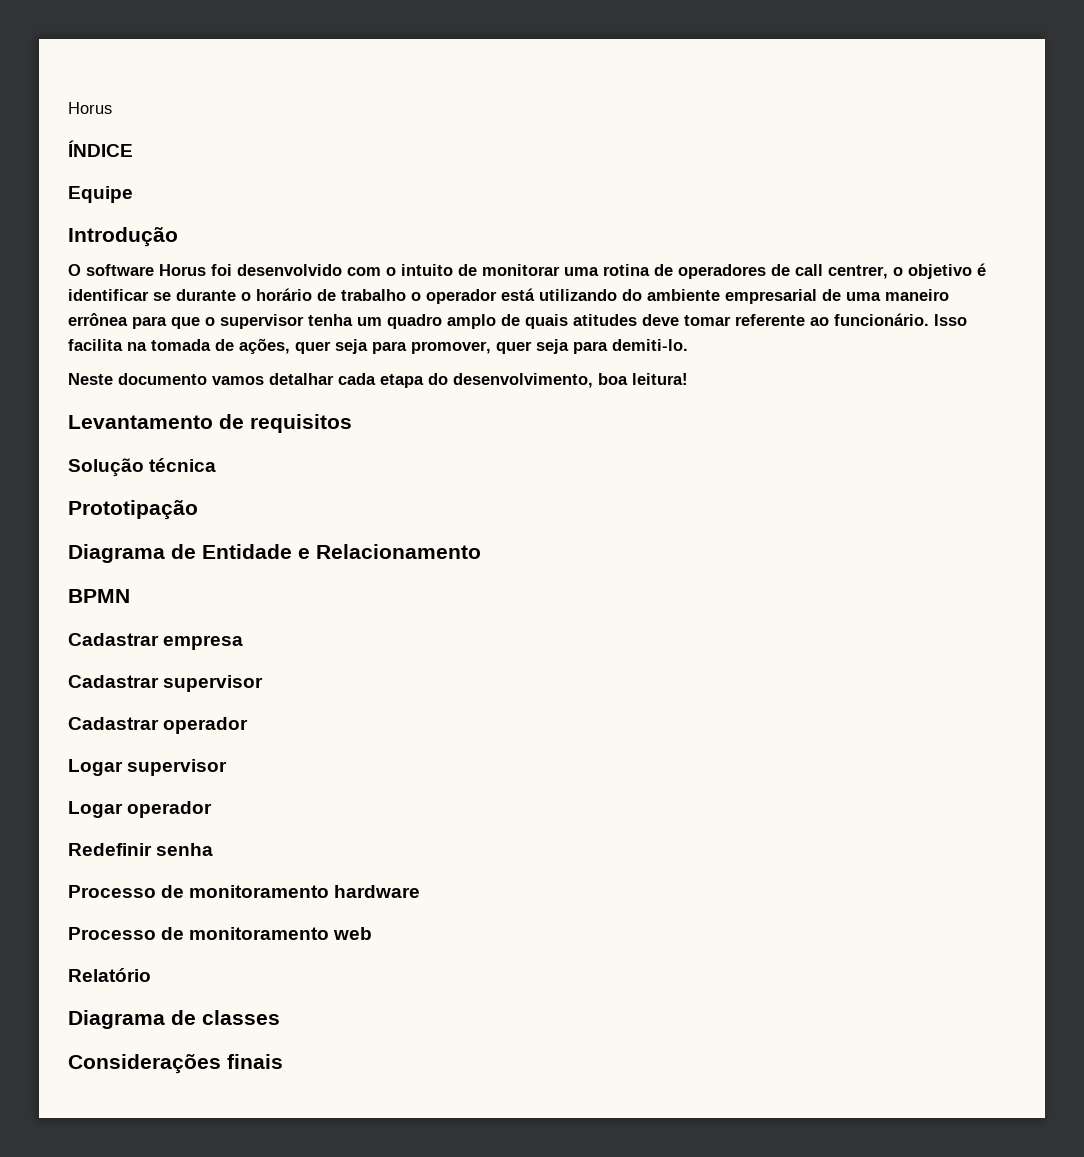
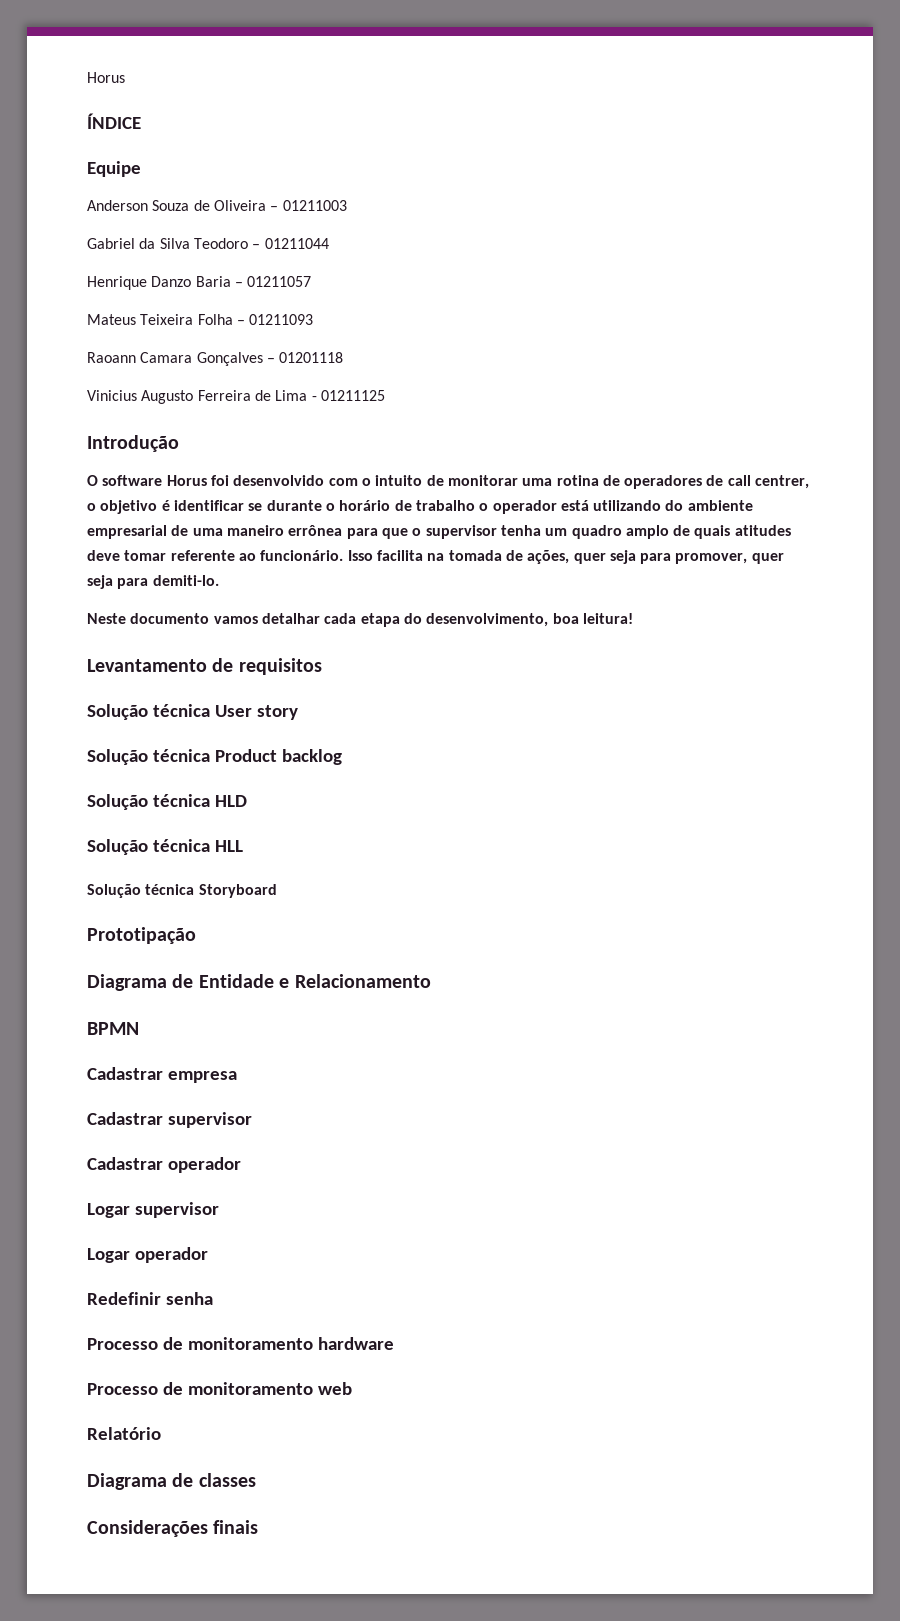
(133, 194) none -> [87,200,347,211] [87,238,329,249] [87,276,312,290] [87,314,314,325] [87,352,344,366] [87,390,385,404] // Anderson Souza de Oliveira – 01211003 // Gabriel da Silva Teodoro – 01211044 // Henrique Danzo Baria – 01211057 // Mateus Teixeira Folha – 01211093 // Raoann Camara Gonçalves – 01201118 // Vinicius Augusto Ferreira de Lima - 01211125
(217, 465) none -> [214,705,298,720] [87,749,342,765] [87,794,247,810] [87,839,243,855] [87,884,277,898] User story // Solução técnica Product backlog // Solução técnica HLD // Solução técnica HLL // Solução técnica Storyboard

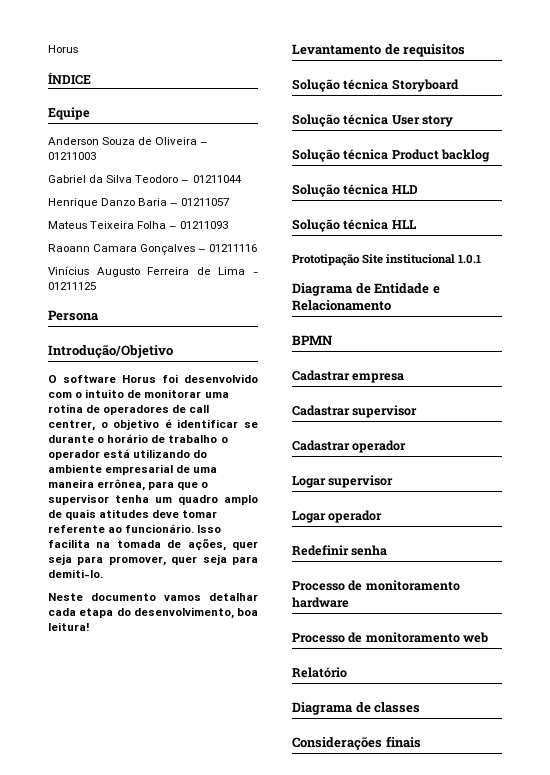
[279,352,344,363] [87,390,137,401] 01201118 // Vinicius -> [209,244,258,252] [48,266,89,275] 01211116 // Vinícius
[87,435,179,452] Introdução -> [48,310,99,321] [48,345,173,358] Persona // Introdução/Objetivo
[226,525,343,536] maneiro errônea -> [48,479,146,491] maneira errônea,
(322, 666) none -> [292,79,459,92] // Solução técnica Storyboard
[87,884,277,898] [87,927,196,944] Solução técnica Storyboard // Prototipação -> [292,254,482,266] Prototipação Site institucional 1.0.1

